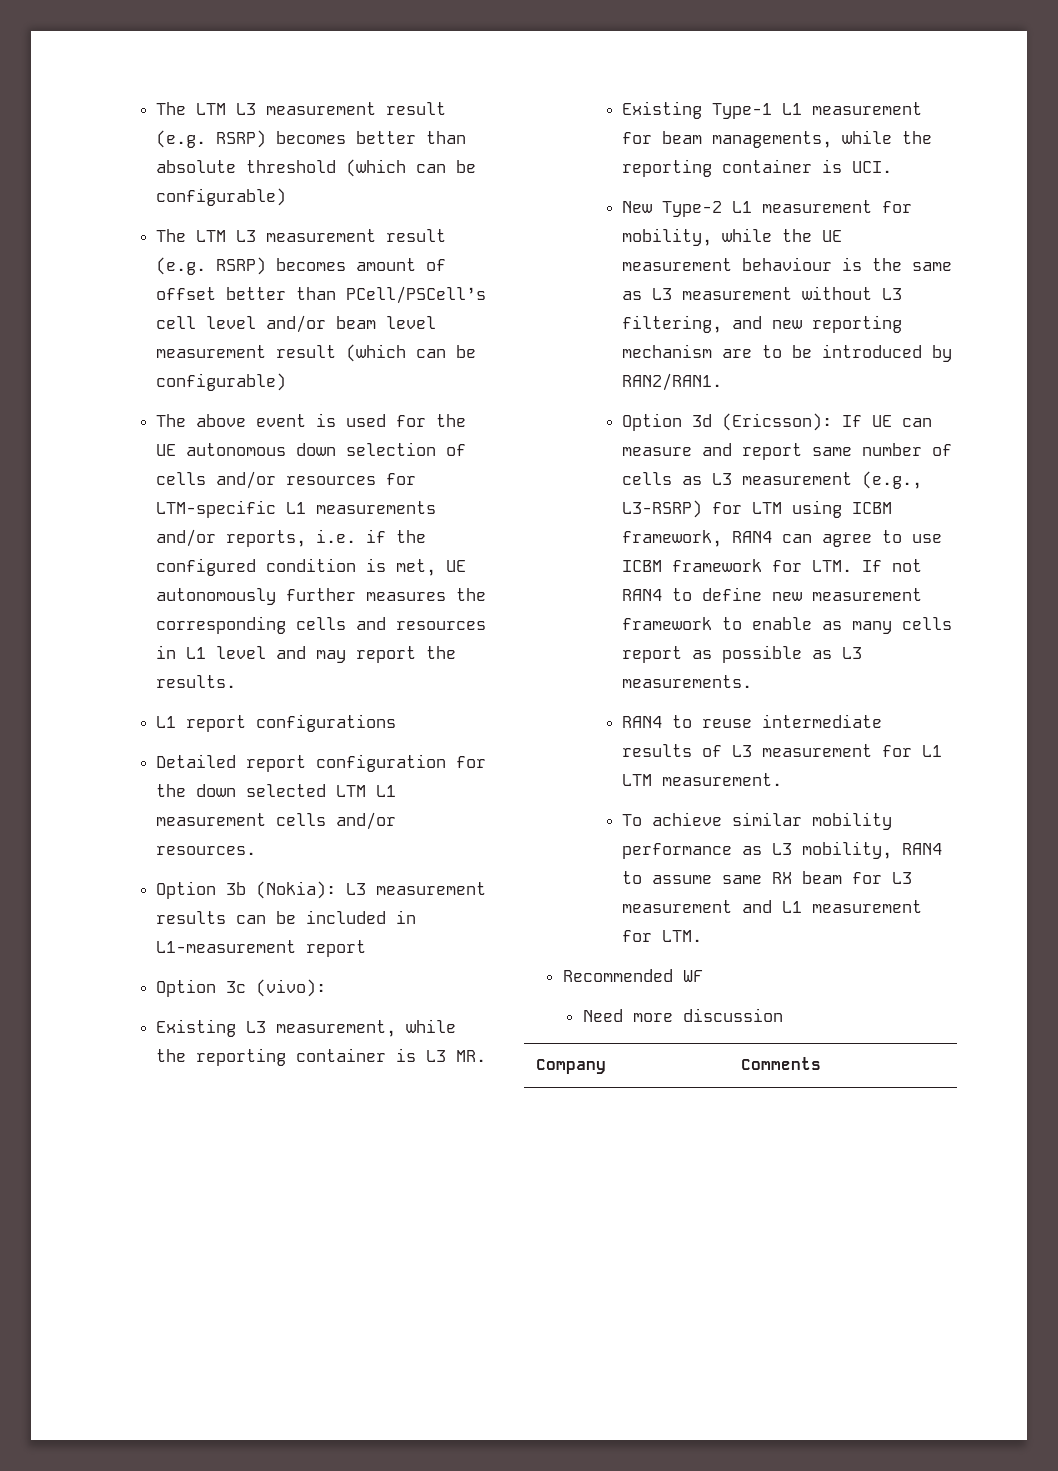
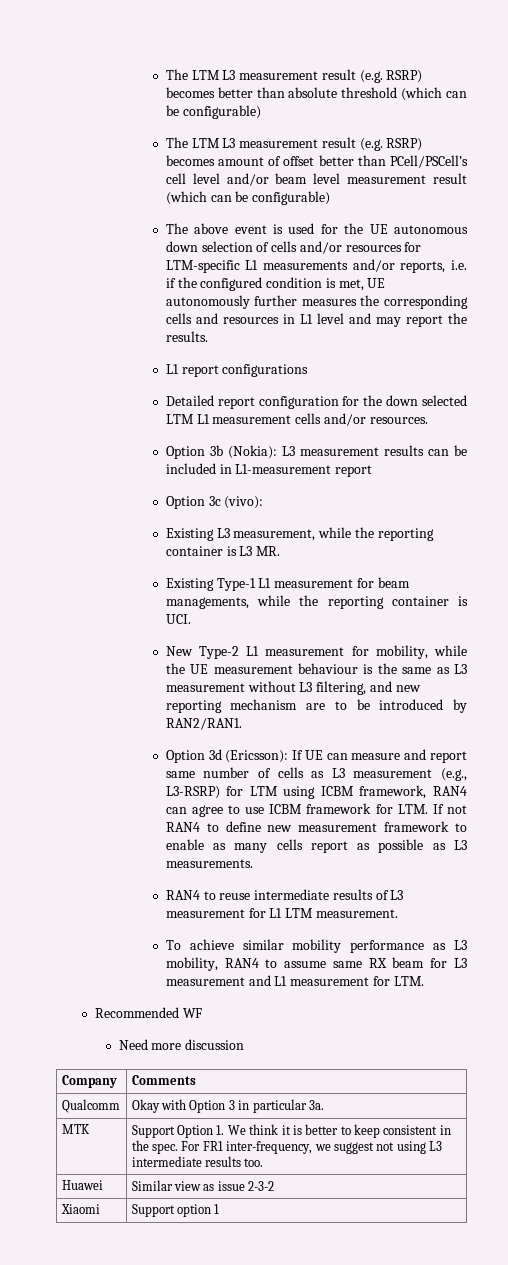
(822, 1063) none -> [61,1099,120,1113] [131,1099,324,1113] [61,1124,90,1134] [131,1124,451,1138] [131,1140,443,1154] [131,1156,264,1167] [61,1180,103,1190] [131,1180,275,1191] [60,1204,100,1214] [131,1204,220,1217] // Qualcomm | Okay with Option 3 in particular 3a. // MTK | Support Option 1. We think it is better to keep consistent in the spec. For FR1 inter-frequency, we suggest not using L3 intermediate results too. // Huawei | Similar view as issue 2-3-2 // Xiaomi | Support option 1

